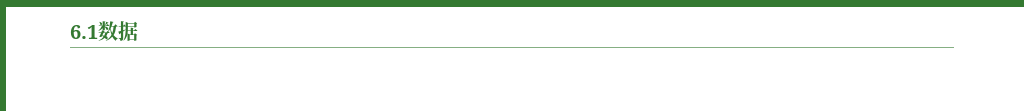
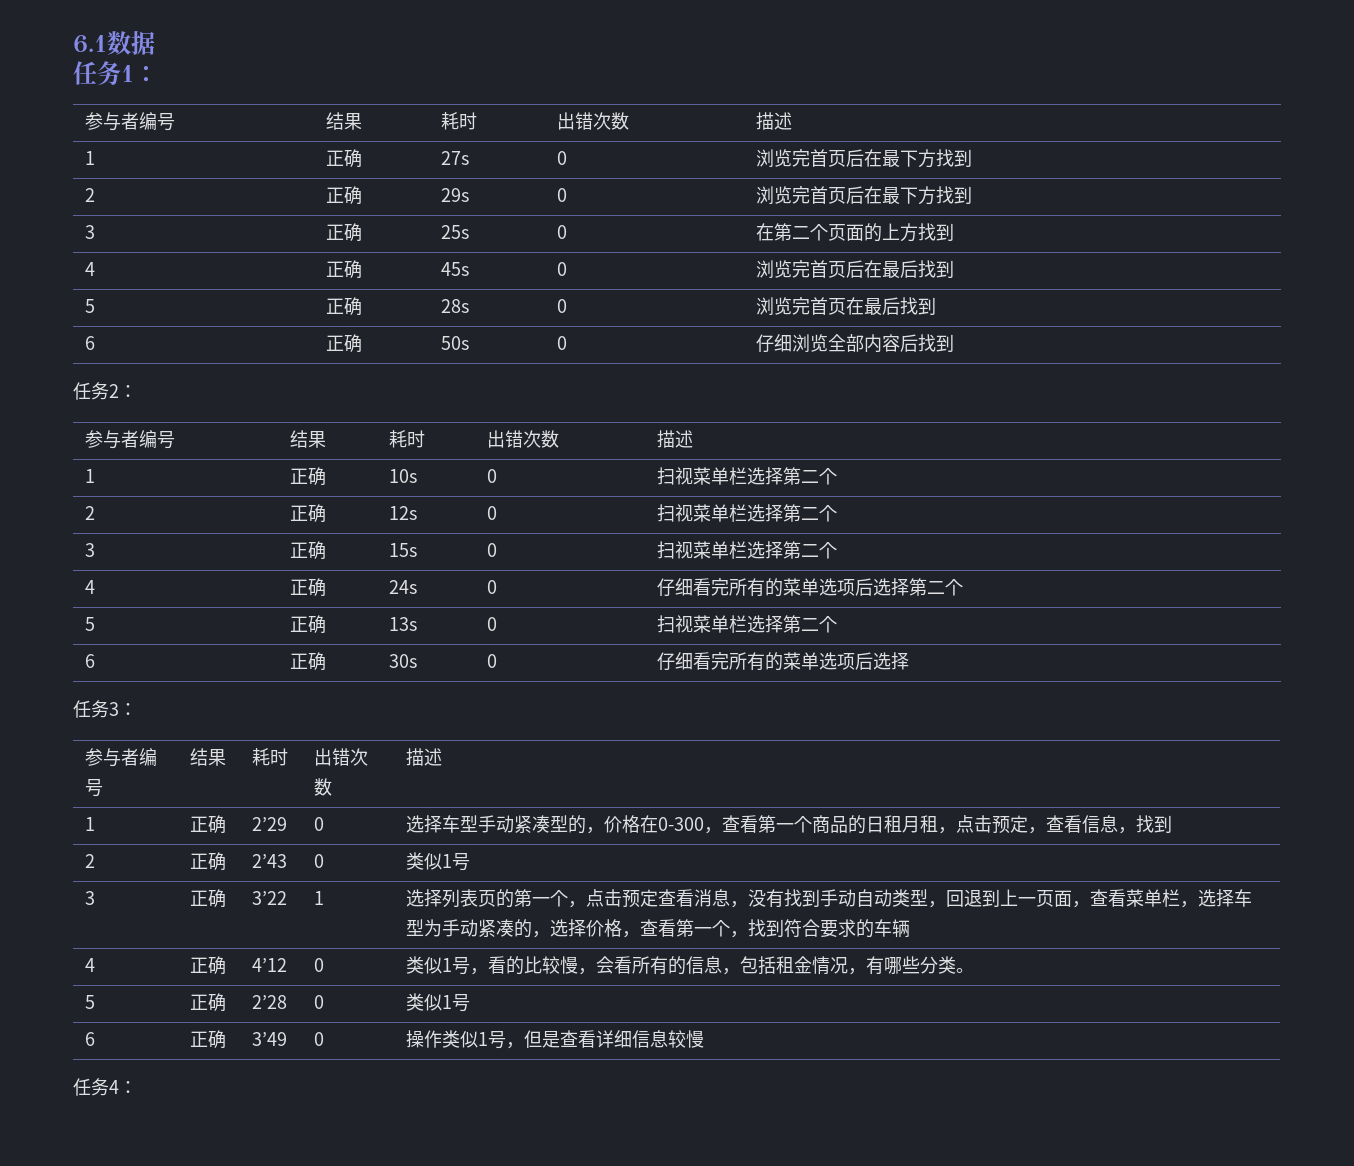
(138, 31) none -> [73,61,158,86] [84,112,175,131] [325,112,362,130] [440,112,477,130] [556,112,629,130] [755,112,792,130] [84,151,95,165] [325,149,362,168] [440,151,469,165] [556,151,567,165] [755,149,972,168] [84,188,95,202] [325,186,362,205] [440,188,469,202] [556,188,567,202] [755,186,972,205] [84,225,95,239] [325,223,362,242] [440,225,469,239] [556,225,567,239] [755,223,954,242] [84,262,95,276] [325,260,362,279] [440,262,469,276] [556,262,567,276] [755,260,954,278] [84,299,95,313] [325,297,362,316] [440,299,469,313] [556,299,567,313] [755,297,936,315] [84,336,95,350] [325,334,362,353] [440,336,469,350] [556,336,567,350] [755,334,954,353] [73,382,137,400] [84,430,175,449] [289,430,326,448] [388,430,425,448] [486,430,559,448] [656,430,693,448] [84,469,95,483] [289,467,326,486] [388,469,417,483] [486,469,497,483] [656,467,837,485] [84,506,95,520] [289,504,326,523] [388,506,417,520] [486,506,497,520] [656,504,837,522] [84,543,95,557] [289,541,326,560] [388,543,417,557] [486,543,497,557] [656,541,837,559] [84,580,95,594] [289,578,326,597] [388,580,417,594] [486,580,497,594] [656,578,963,597] [84,617,95,631] [289,615,326,634] [388,617,417,631] [486,617,497,631] [656,615,837,633] [84,654,95,668] [289,652,326,671] [388,654,417,668] [486,654,497,668] [656,652,909,671] [73,700,137,718] [84,748,157,767] [84,779,103,797] [189,748,226,766] [251,748,288,766] [313,748,368,766] [313,778,332,796] [405,748,442,766] [84,817,95,831] [189,815,226,834] [251,817,287,831] [313,817,324,831] [405,815,1172,834] [84,854,95,868] [189,852,226,871] [251,854,287,868] [313,854,324,868] [405,852,470,871] [84,891,95,905] [189,889,226,908] [251,891,287,905] [313,891,324,905] [405,889,1252,908] [405,919,910,938] [84,958,95,972] [189,956,226,975] [251,958,287,972] [313,958,324,972] [405,956,974,975] [84,995,95,1009] [189,993,226,1012] [251,995,287,1009] [313,995,324,1009] [405,993,470,1012] [84,1032,95,1046] [189,1030,226,1049] [251,1032,287,1046] [313,1032,324,1046] [405,1030,704,1049] [73,1078,137,1096] // 任务1： // 参与者编号 | 结果 | 耗时 | 出错次数 | 描述 // 1 | 正确 | 27s | 0 | 浏览完首页后在最下方找到 // 2 | 正确 | 29s | 0 | 浏览完首页后在最下方找到 // 3 | 正确 | 25s | 0 | 在第二个页面的上方找到 // 4 | 正确 | 45s | 0 | 浏览完首页后在最后找到 // 5 | 正确 | 28s | 0 | 浏览完首页在最后找到 // 6 | 正确 | 50s | 0 | 仔细浏览全部内容后找到 // 任务2： // 参与者编号 | 结果 | 耗时 | 出错次数 | 描述 // 1 | 正确 | 10s | 0 | 扫视菜单栏选择第二个 // 2 | 正确 | 12s | 0 | 扫视菜单栏选择第二个 // 3 | 正确 | 15s | 0 | 扫视菜单栏选择第二个 // 4 | 正确 | 24s | 0 | 仔细看完所有的菜单选项后选择第二个 // 5 | 正确 | 13s | 0 | 扫视菜单栏选择第二个 // 6 | 正确 | 30s | 0 | 仔细看完所有的菜单选项后选择 // 任务3： // 参与者编号 | 结果 | 耗时 | 出错次数 | 描述 // 1 | 正确 | 2’29 | 0 | 选择车型手动紧凑型的，价格在0-300，查看第一个商品的日租月租，点击预定，查看信息，找到 // 2 | 正确 | 2’43 | 0 | 类似1号 // 3 | 正确 | 3’22 | 1 | 选择列表页的第一个，点击预定查看消息，没有找到手动自动类型，回退到上一页面，查看菜单栏，选择车型为手动紧凑的，选择价格，查看第一个，找到符合要求的车辆 // 4 | 正确 | 4’12 | 0 | 类似1号，看的比较慢，会看所有的信息，包括租金情况，有哪些分类。 // 5 | 正确 | 2’28 | 0 | 类似1号 // 6 | 正确 | 3’49 | 0 | 操作类似1号，但是查看详细信息较慢 // 任务4：

